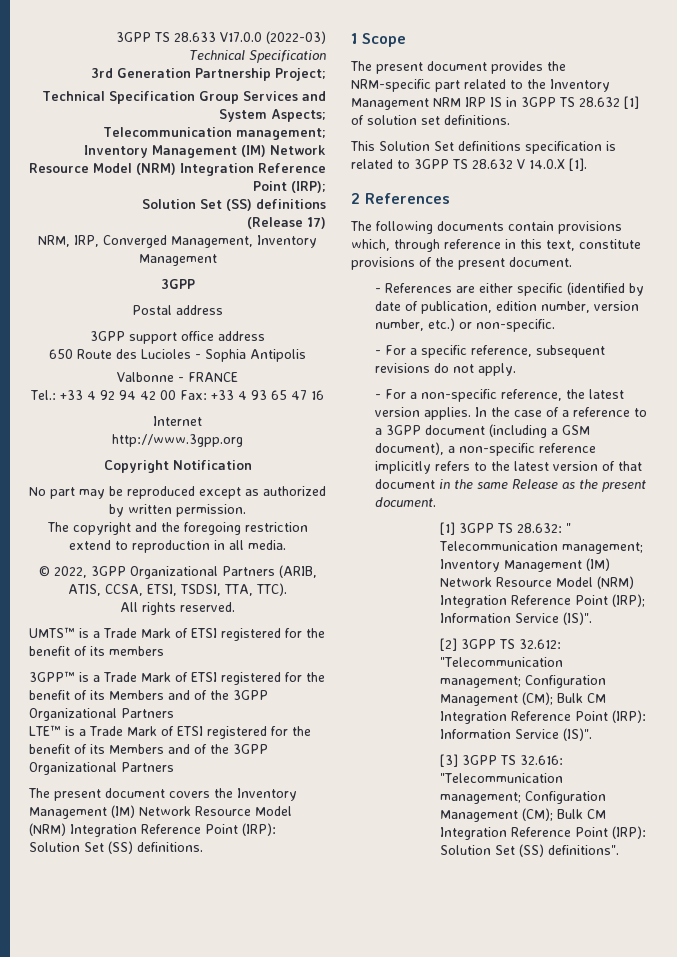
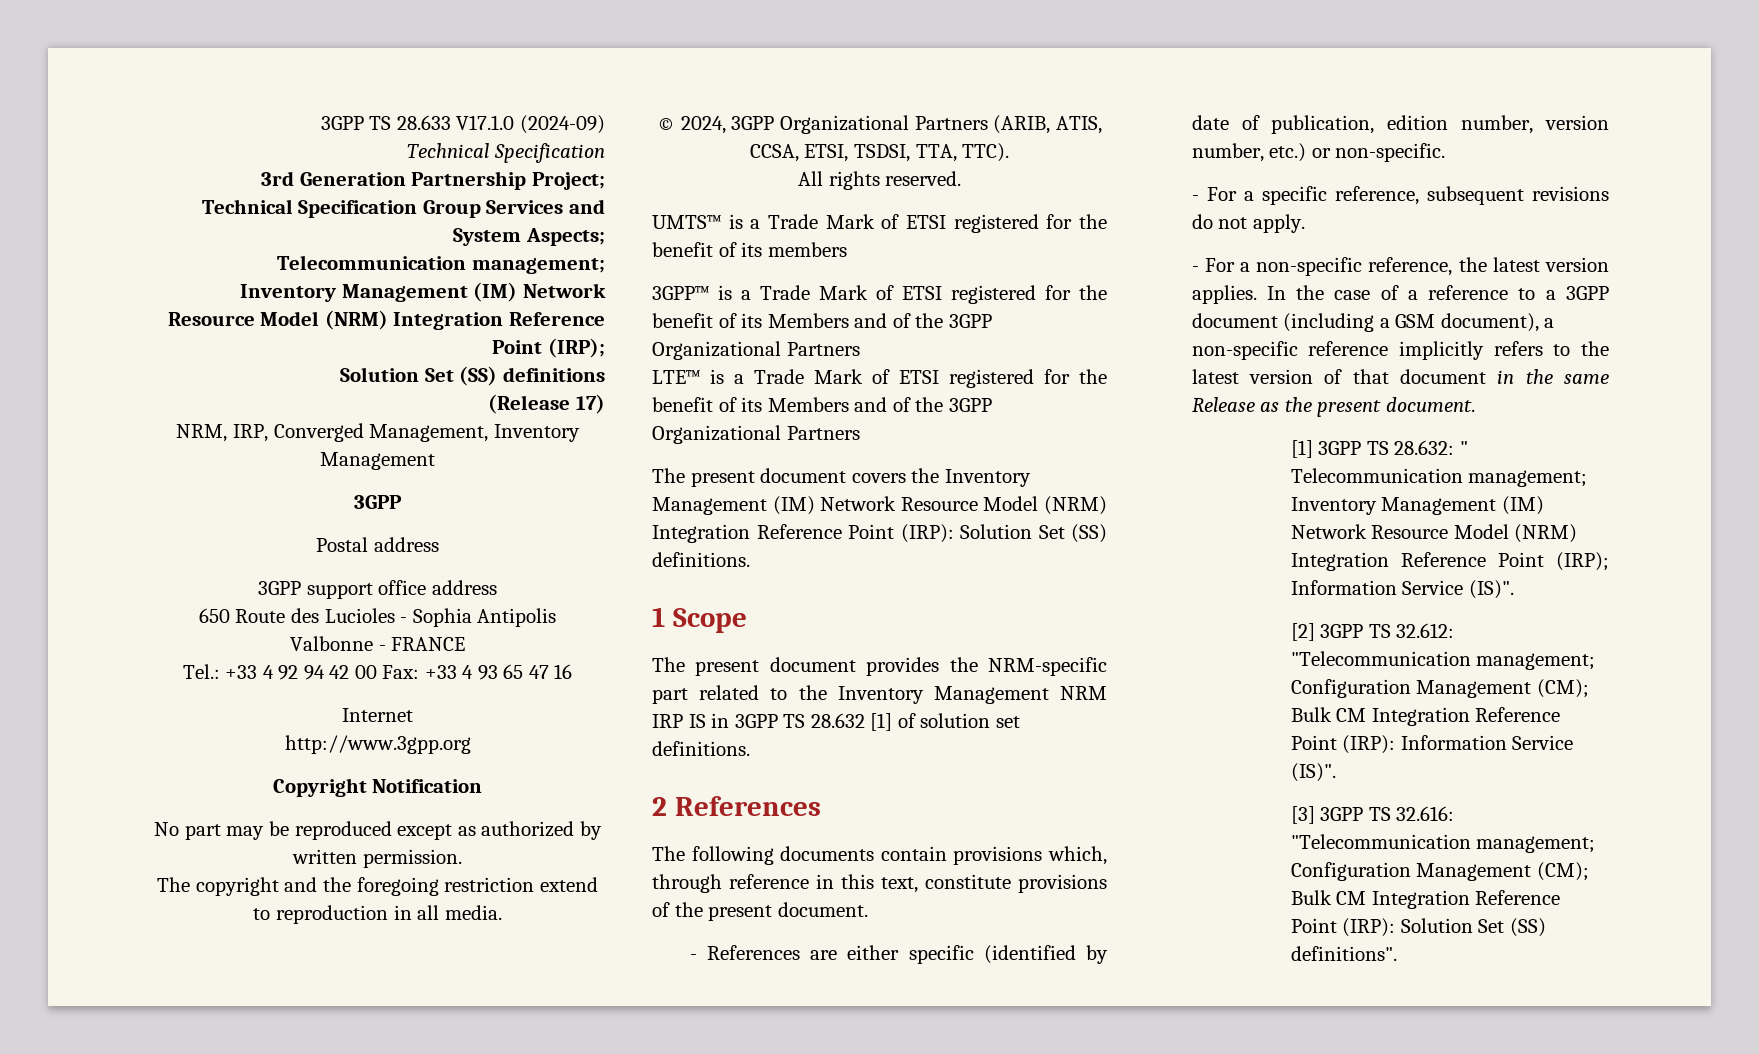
[220,31,326,44] V17.0.0 (2022-03) -> [456,115,605,134] V17.1.0 (2024-09)
[53,566,87,578] 2022, -> [680,116,726,134] 2024,
[350,141,616,154] [351,158,587,171] // This Solution Set definitions specification is related to 3GPP TS 28.632 V 14.0.X [1]. -> (750, 748) none

